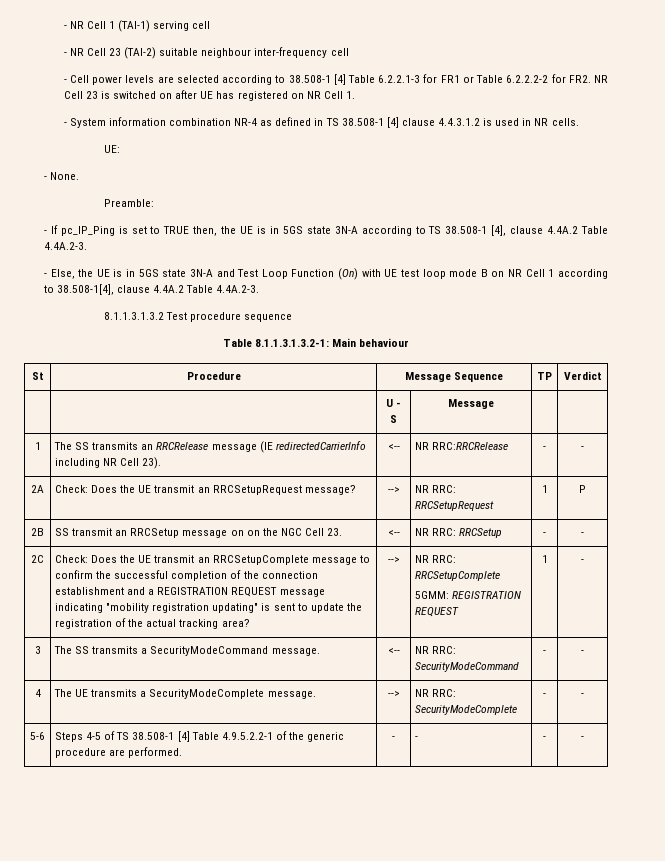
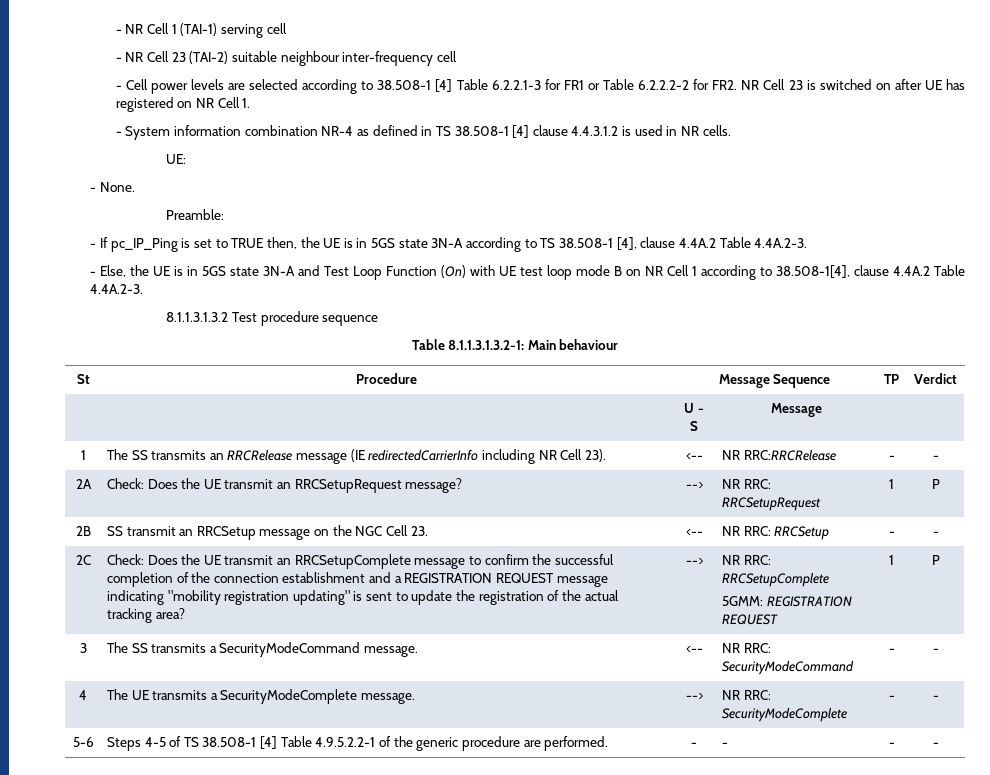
[246,530,260,536] on -> (330, 532) none
[581,559,584,563] - -> [931,555,940,565] P

